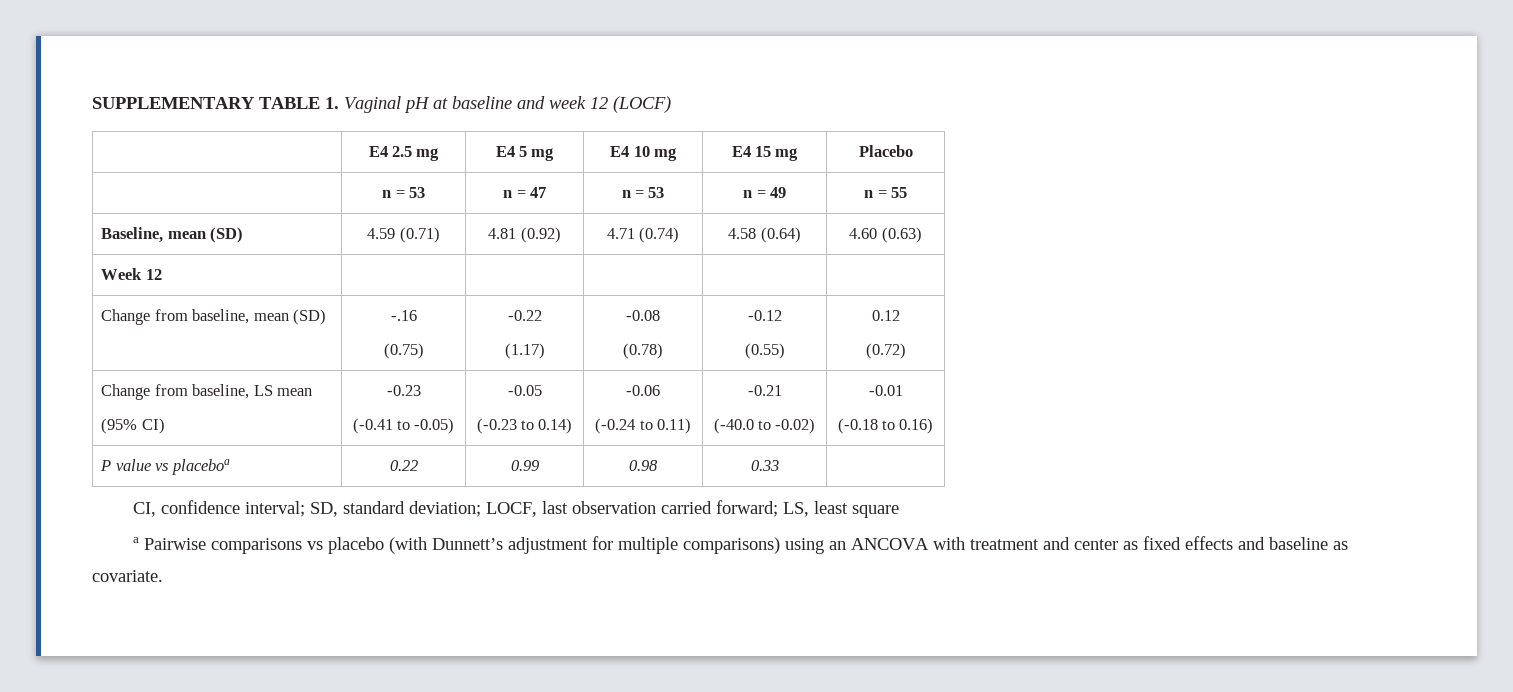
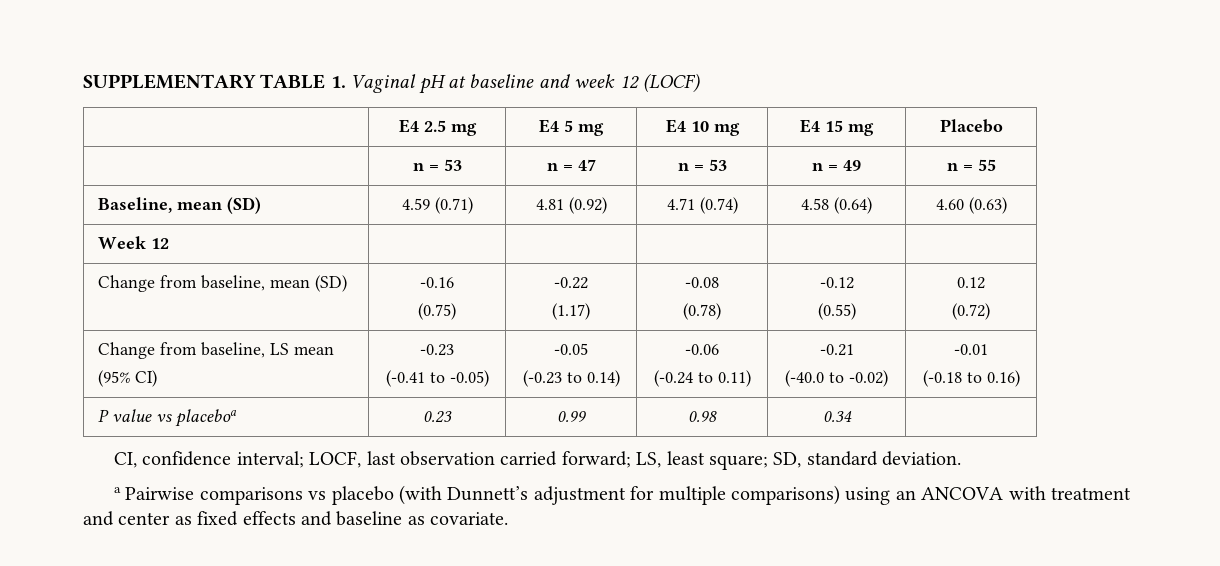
[390,310,417,321] -.16 -> [420,277,454,288] -0.16
[389,460,418,471] 0.22 -> [423,411,452,423] 0.23
[750,460,779,471] 0.33 -> [822,410,852,422] 0.34
[310,501,482,517] SD, standard deviation; -> (304, 459) none
[852,505,900,518] square -> [708,451,962,470] square; SD, standard deviation.

